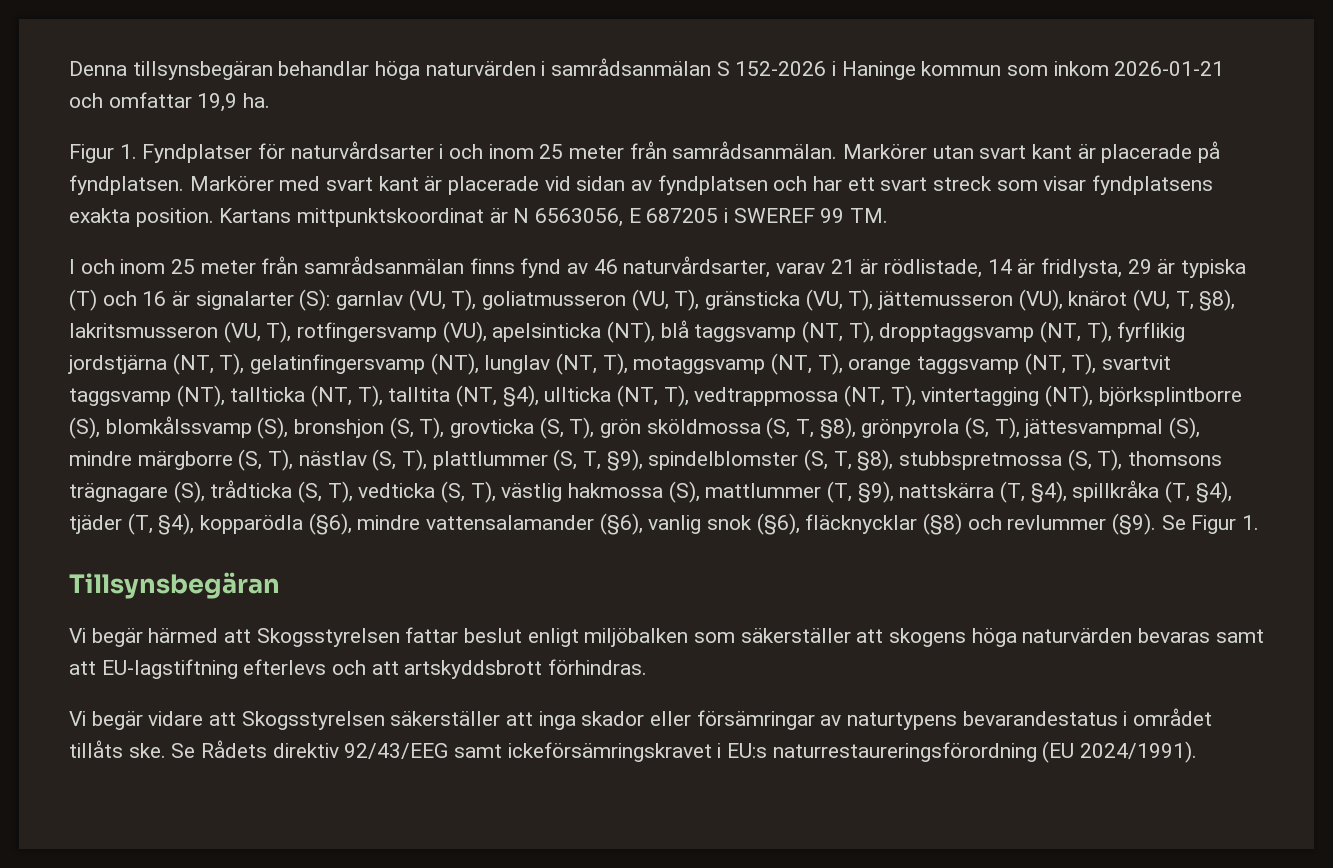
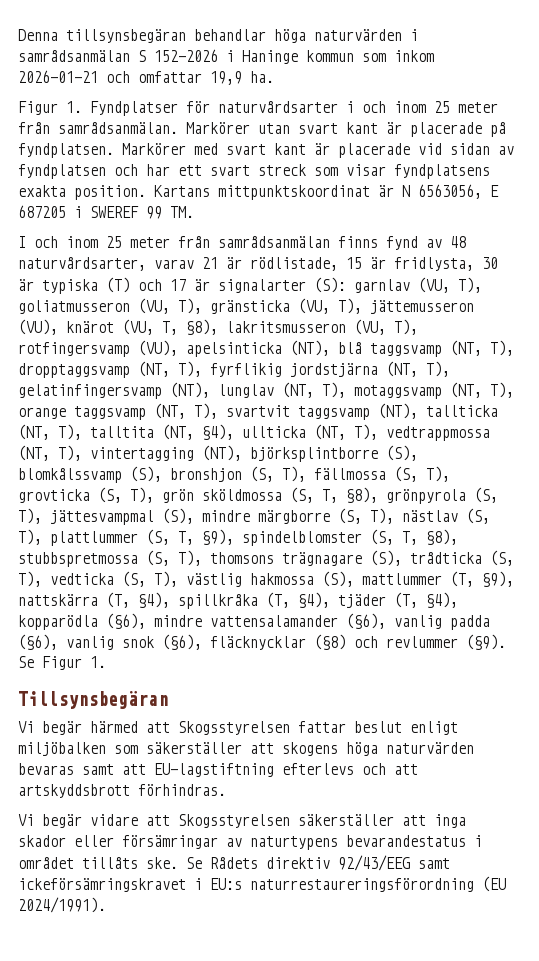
[593,259,618,274] 46 -> [450,236,466,248] 48
[987,259,1012,274] 14 -> [346,257,362,269] 15
[1127,259,1152,274] 29 -> [482,257,498,269] 30
[142,291,167,306] 16 -> [170,279,186,291] 17
(445, 428) none -> [314,466,450,482] fällmossa (S, T),
(702, 524) none -> [450,615,490,630] [18,634,114,650] padda (§6), vanlig

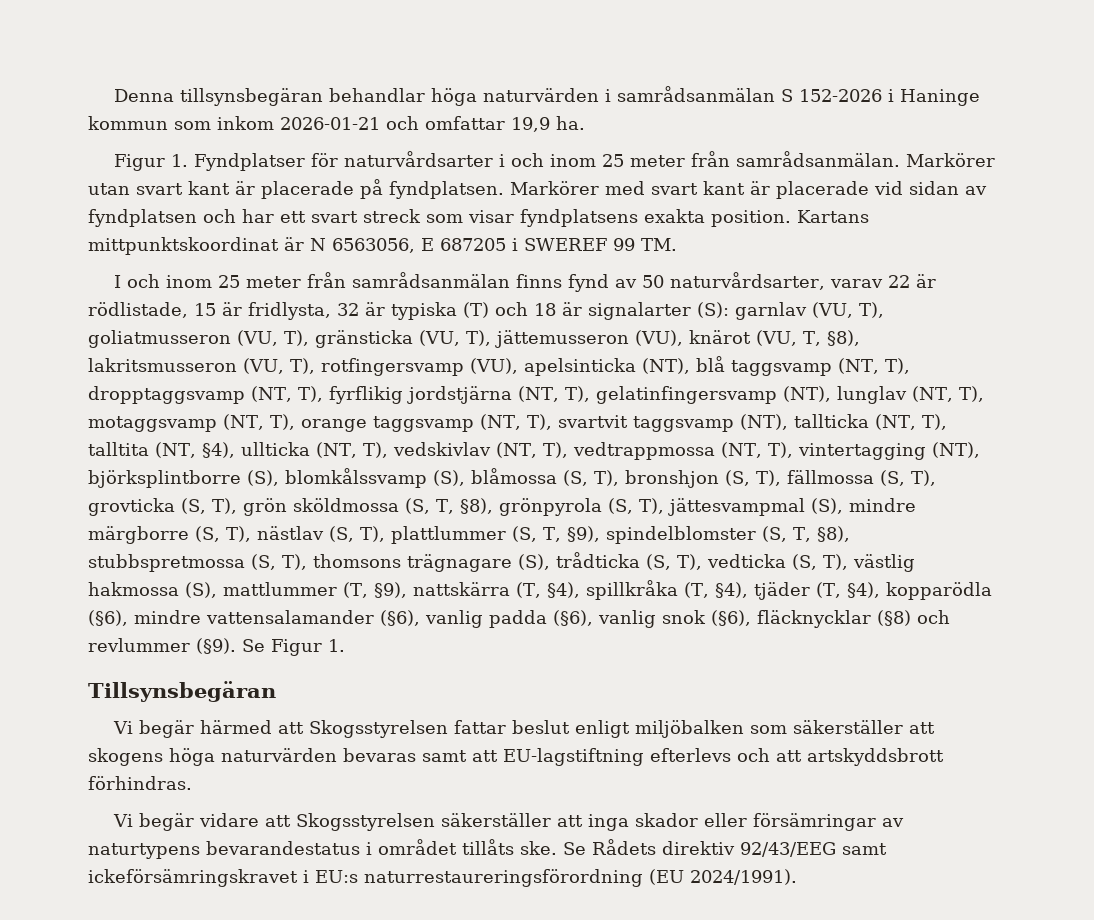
[450,236,466,248] 48 -> [641,275,664,288] 50
[202,257,218,269] 21 -> [887,275,910,288] 22
[482,257,498,269] 30 -> [337,303,359,316] 32
[170,279,186,291] 17 -> [534,303,556,316] 18
(378, 432) none -> [392,442,568,458] vedskivlav (NT, T),
(162, 474) none -> [471,468,619,486] blåmossa (S, T),

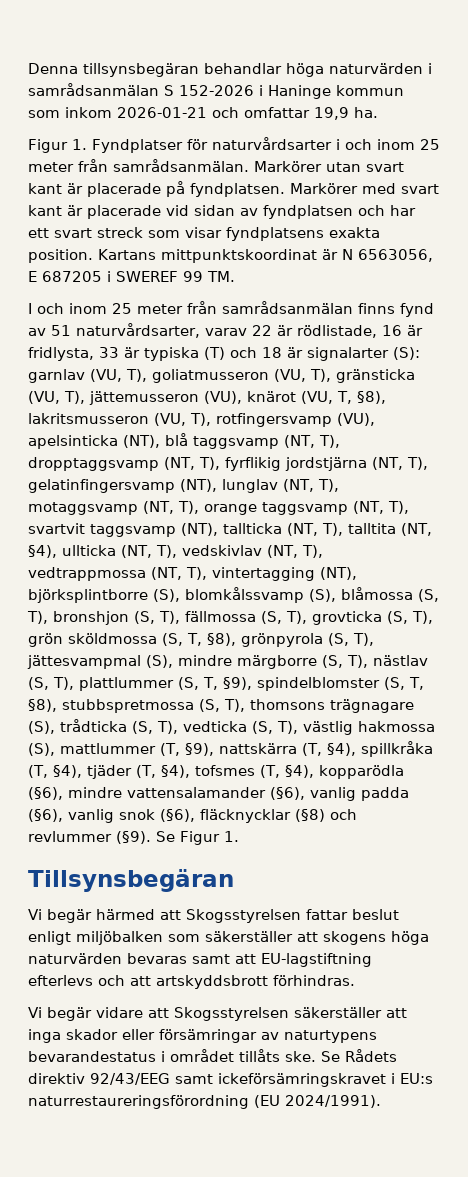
[641,275,664,288] 50 -> [51,325,71,336] 51
[194,303,216,316] 15 -> [382,325,402,336] 16
[337,303,359,316] 32 -> [99,347,119,358] 33
(880, 590) none -> [195,765,314,778] tofsmes (T, §4),

